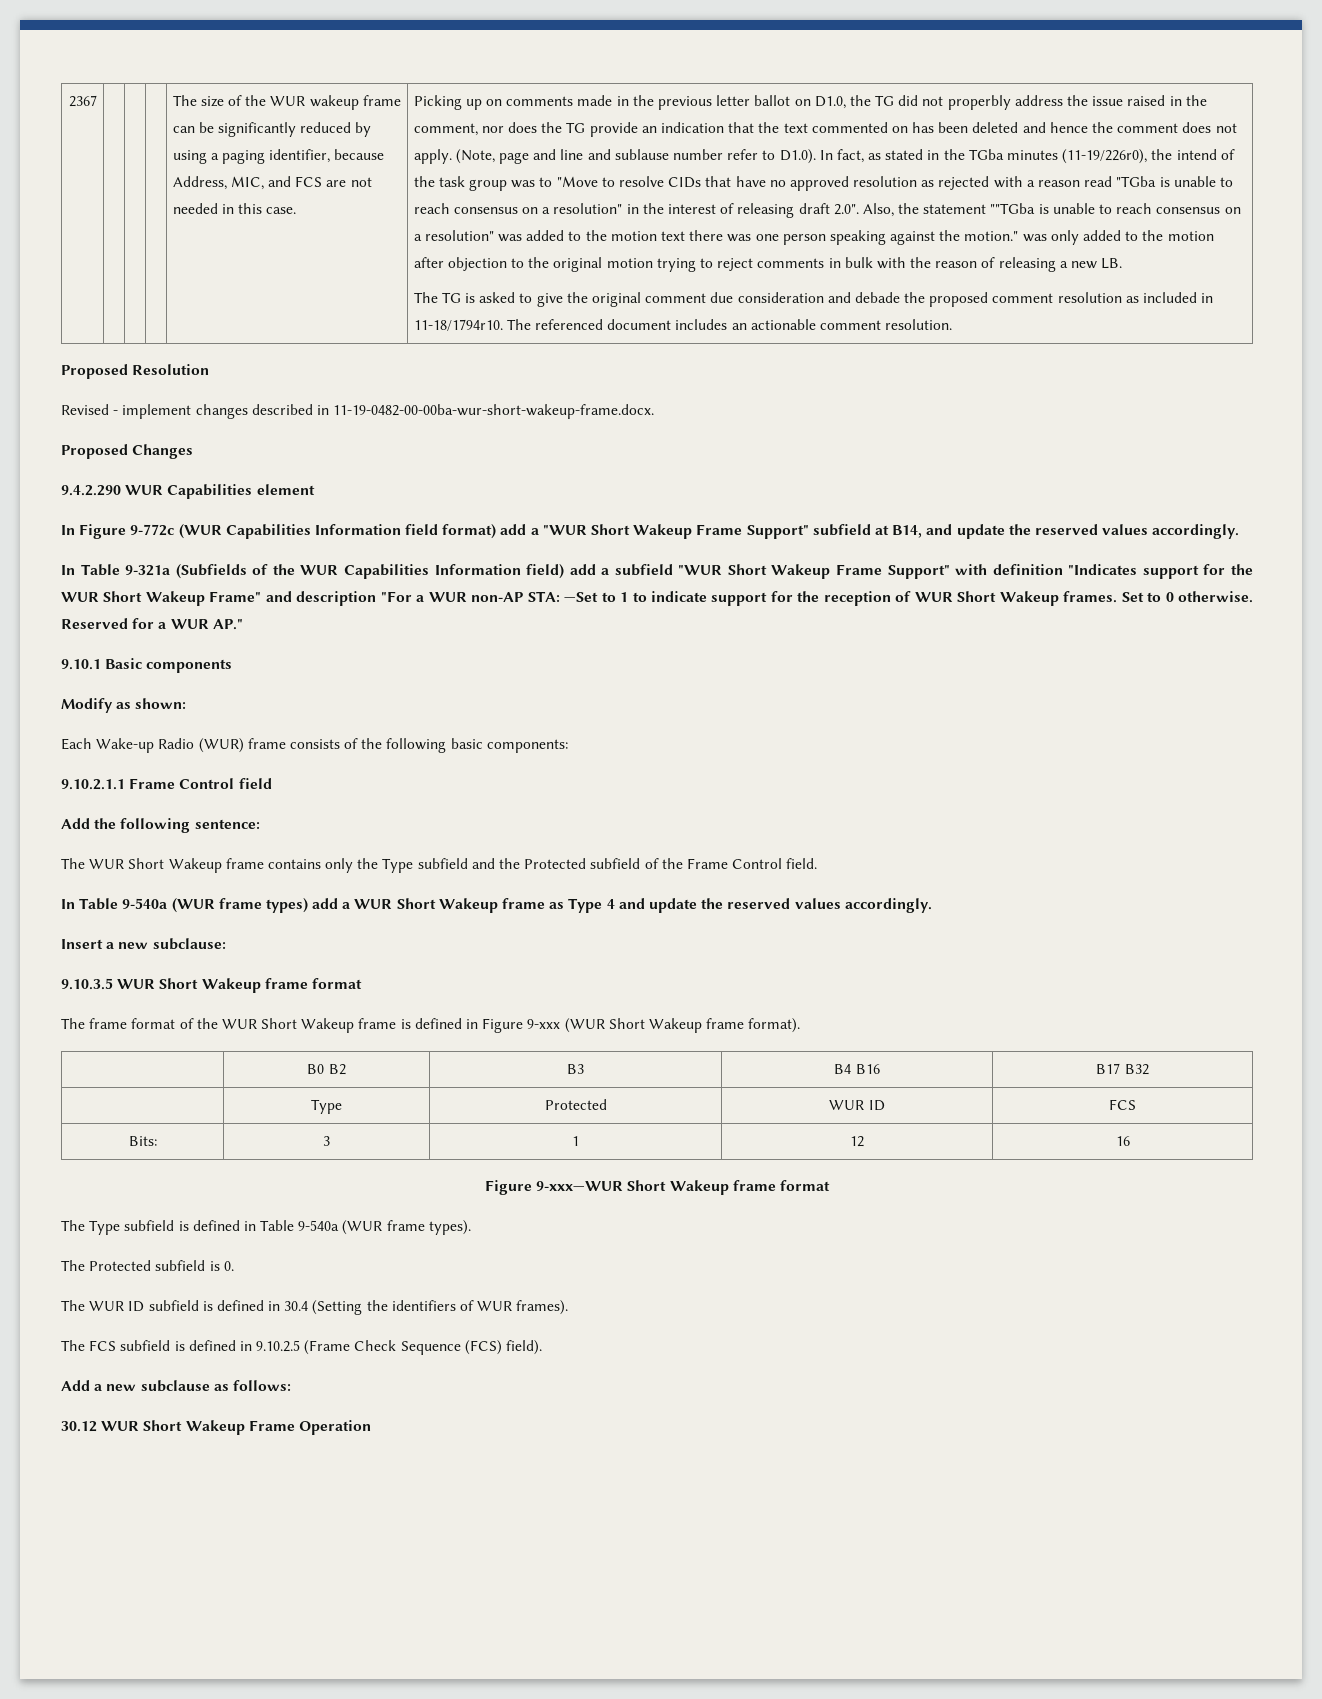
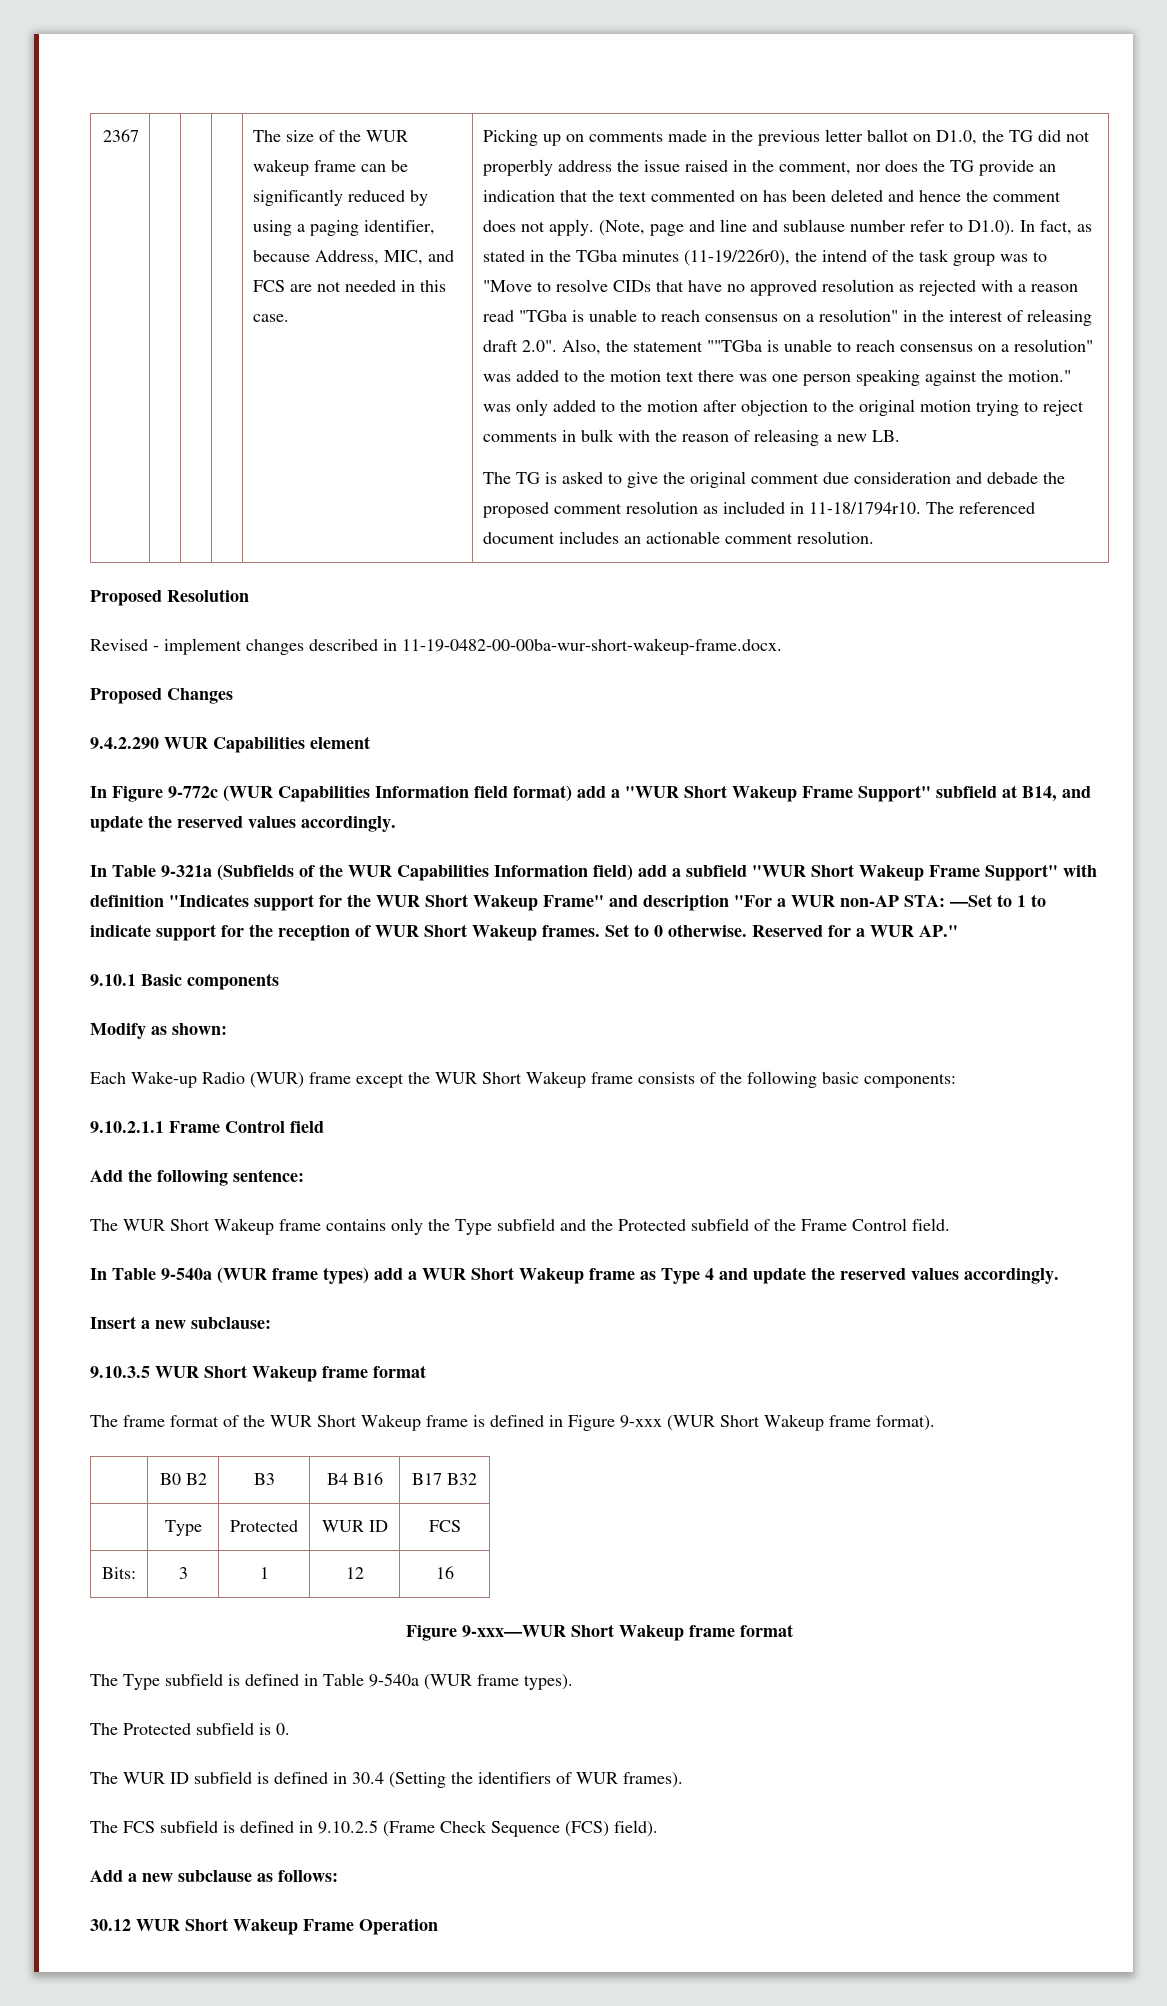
(286, 743) none -> [356,1071,633,1088] except the WUR Short Wakeup frame

